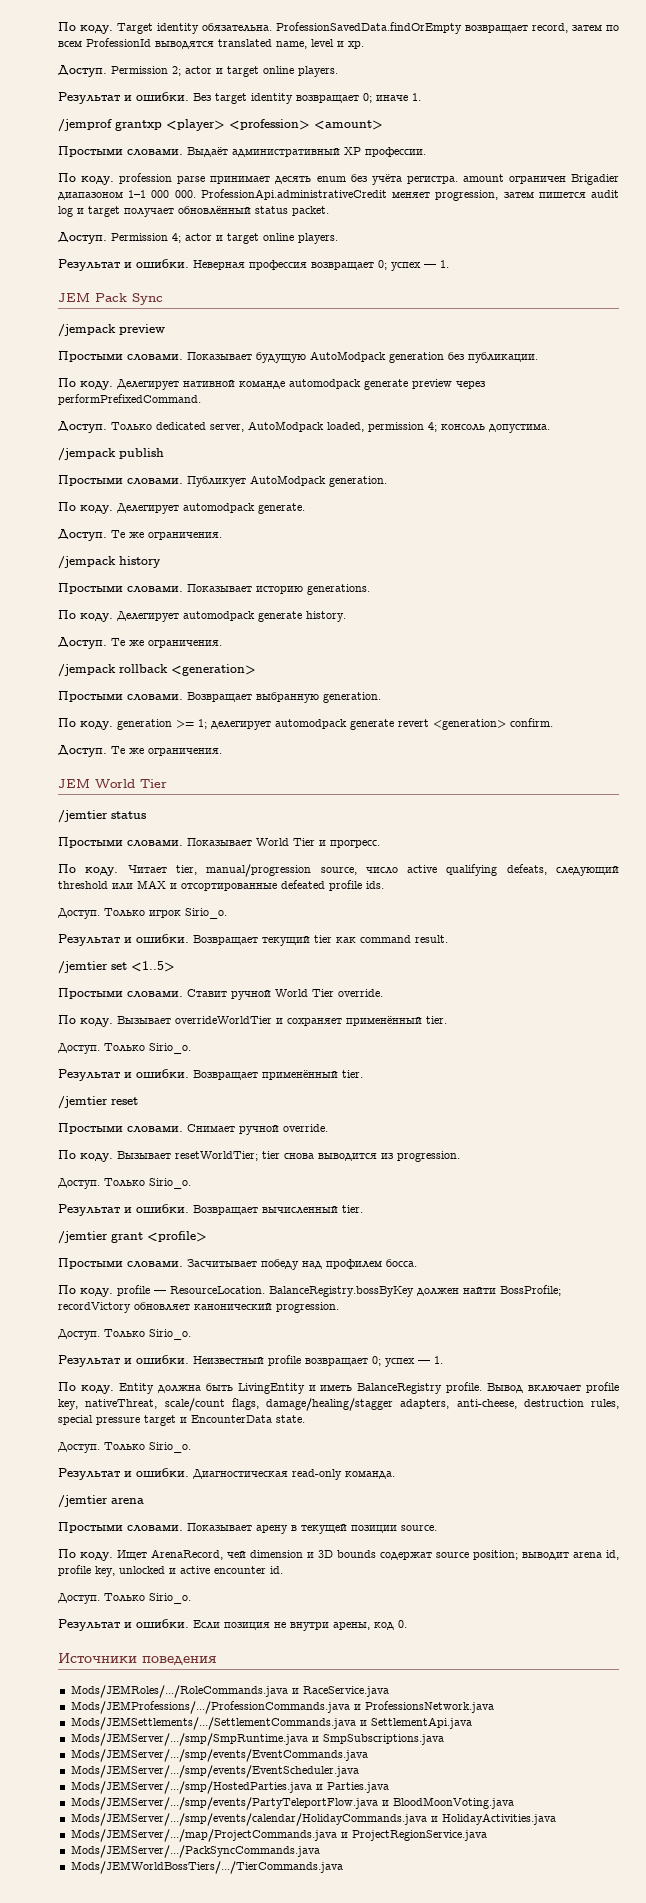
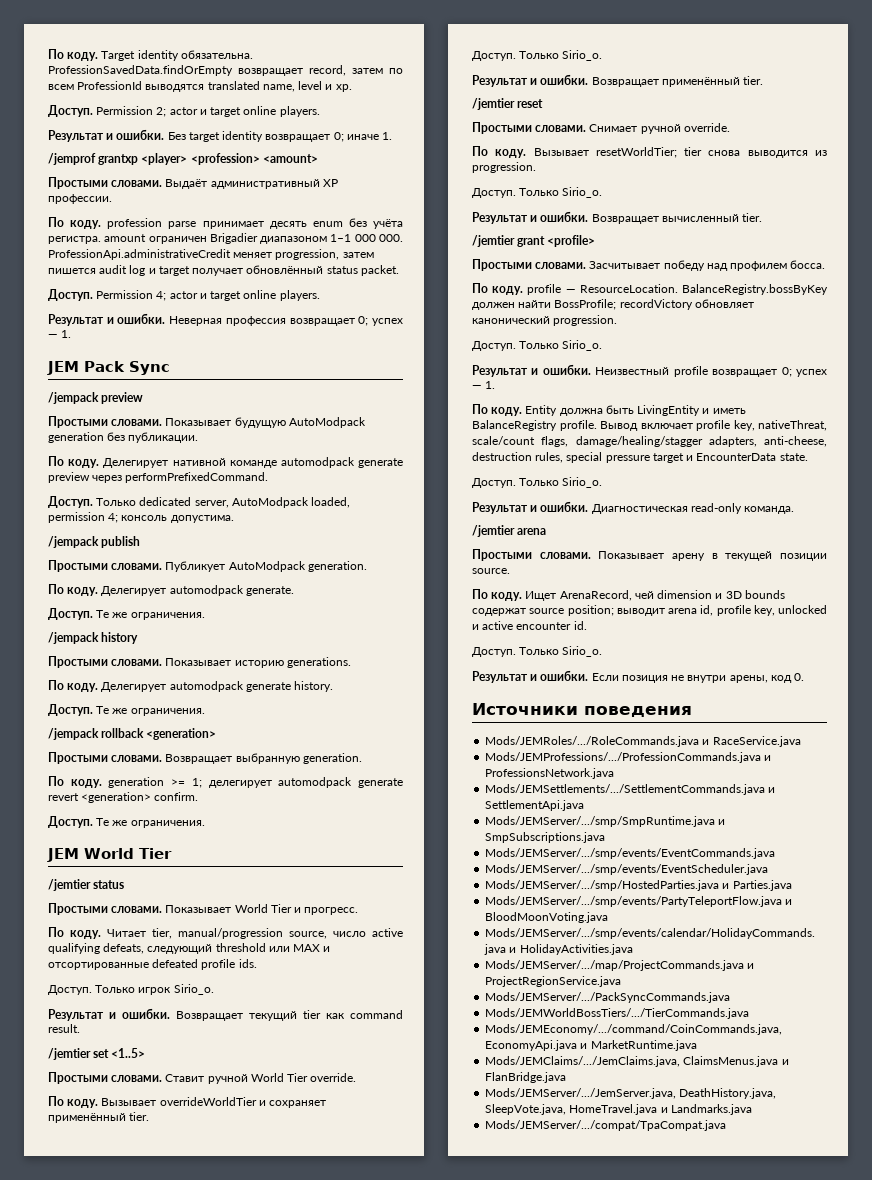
(343, 1867) none -> [485,1024,783,1035] [485,1040,697,1051] [485,1056,789,1067] [485,1072,567,1083] [485,1088,777,1099] [485,1104,752,1115] [485,1120,727,1131] // Mods/JEMEconomy/.../command/CoinCommands.java, EconomyApi.java и MarketRuntime.java // Mods/JEMClaims/.../JemClaims.java, ClaimsMenus.java и FlanBridge.java // Mods/JEMServer/.../JemServer.java, DeathHistory.java, SleepVote.java, HomeTravel.java и Landmarks.java // Mods/JEMServer/.../compat/TpaCompat.java

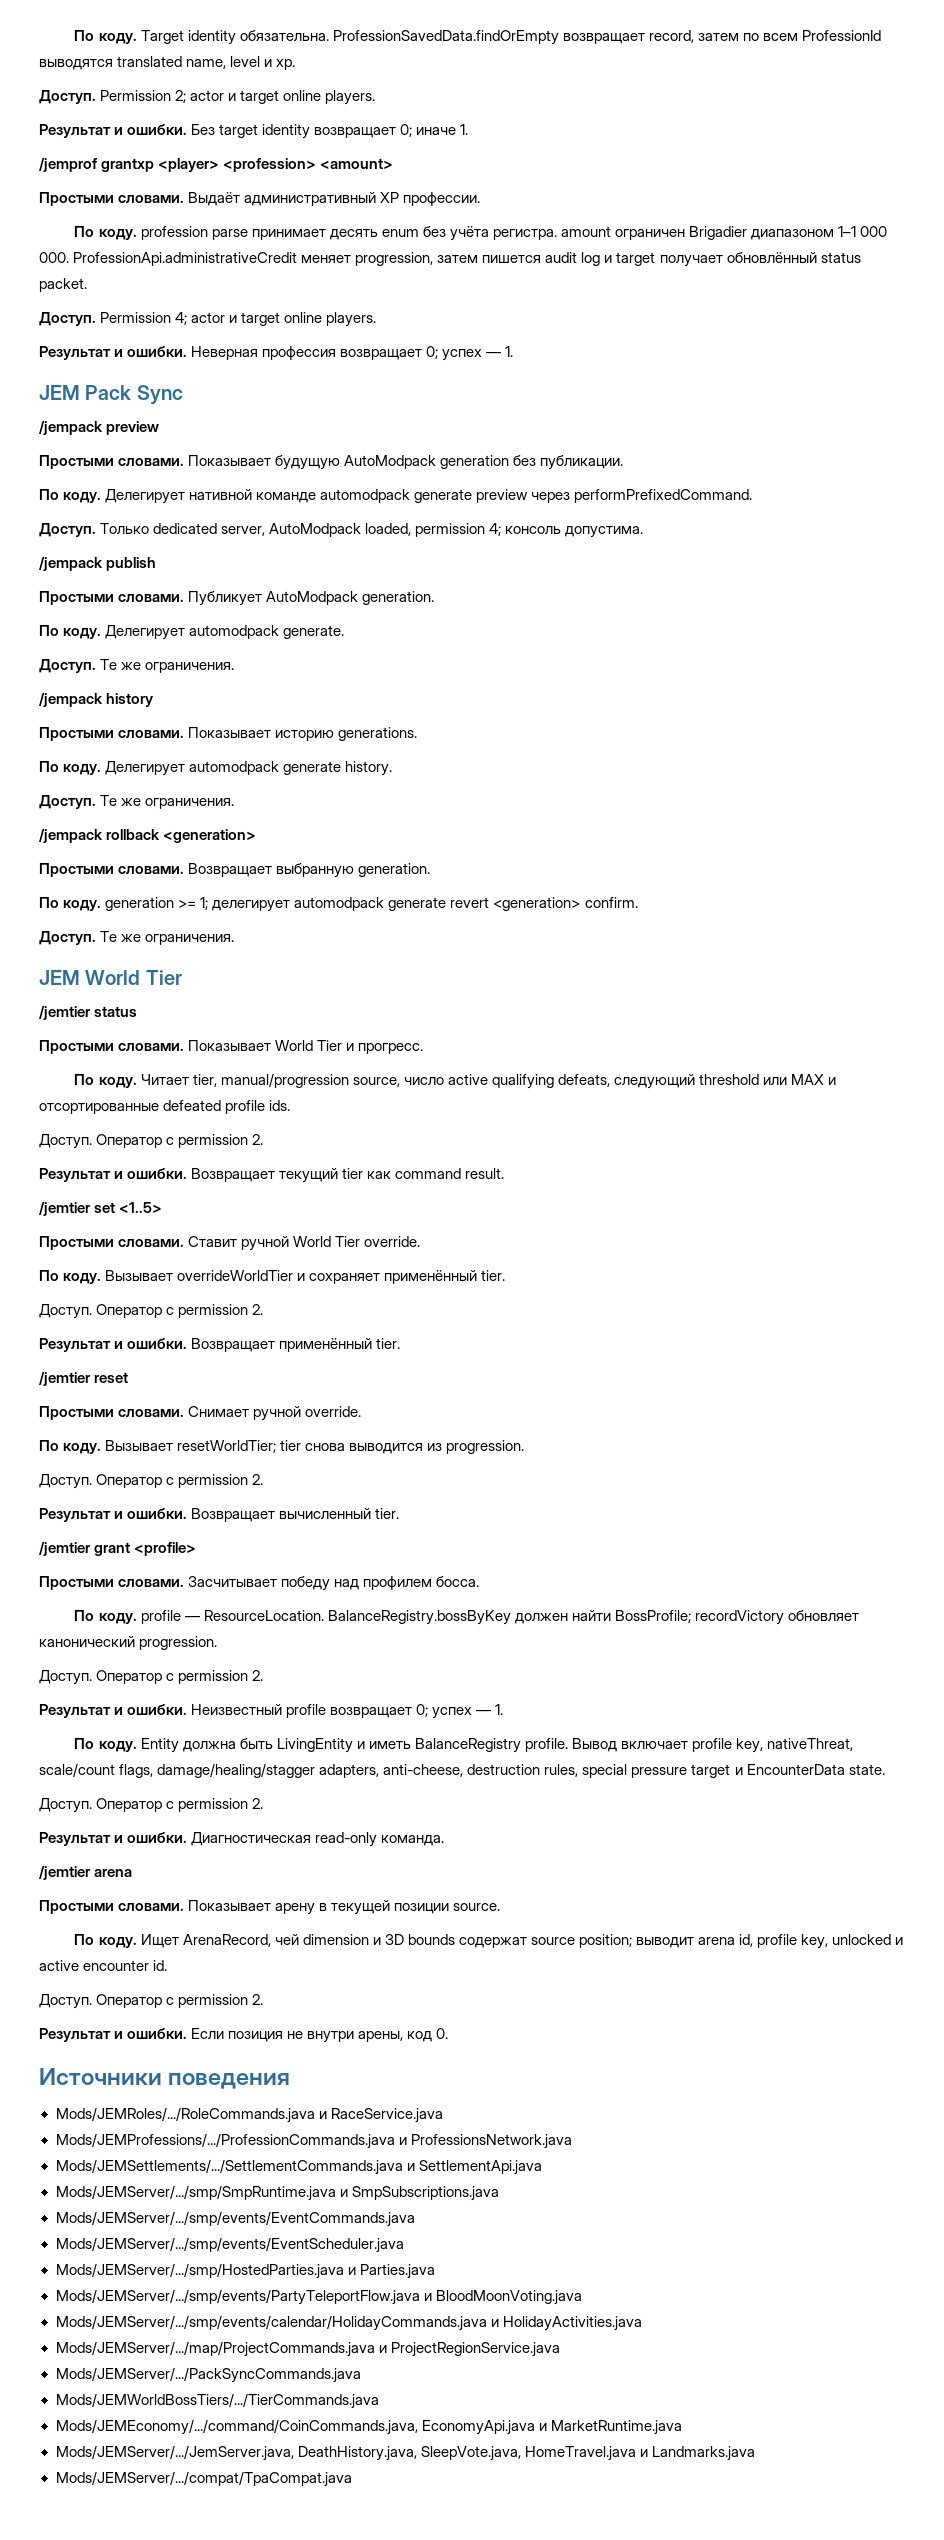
[95,984,214,995] Только игрок Sirio_o. -> [96,1134,264,1148] Оператор с permission 2.
[519,50,603,61] Только Sirio_o. -> [96,1304,264,1318] Оператор с permission 2.
[519,187,603,198] Только Sirio_o. -> [96,1474,264,1488] Оператор с permission 2.
[519,340,603,351] Только Sirio_o. -> [96,1670,264,1684] Оператор с permission 2.
[519,477,603,488] Только Sirio_o. -> [96,1798,264,1812] Оператор с permission 2.
[519,646,603,657] Только Sirio_o. -> [96,1994,264,2008] Оператор с permission 2.
[485,1056,789,1067] [485,1072,567,1083] // Mods/JEMClaims/.../JemClaims.java, ClaimsMenus.java и FlanBridge.java -> (682, 2427) none

